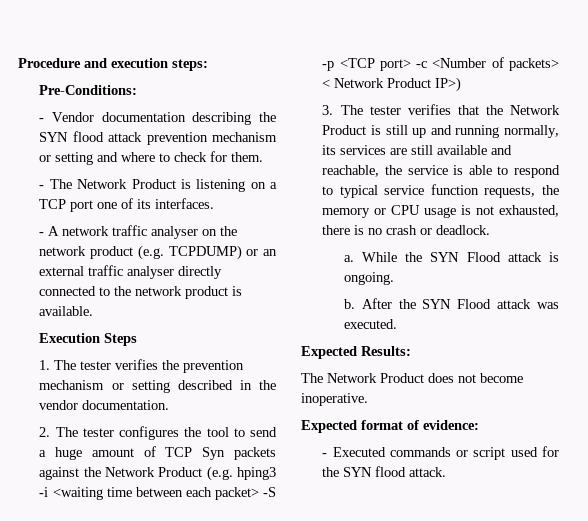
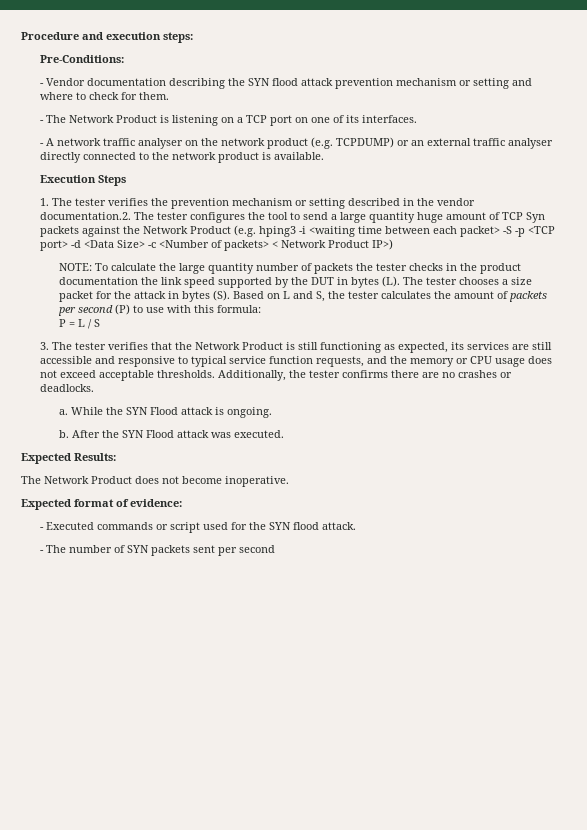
(94, 206) none -> [295,117,309,123] on
[82,400,170,410] [39,427,51,437] documentation. // 2. -> [40,212,132,220] documentation.2.
(47, 453) none -> [340,212,416,223] large quantity
(411, 65) none -> [71,240,146,248] -d <Data Size>
(462, 84) none -> [59,263,522,274] [59,276,533,288] [59,290,548,302] [58,304,262,316] [59,319,101,329] // NOTE: To calculate the large quantity number of packets the tester checks in the product documentation the link speed supported by the DUT in bytes (L). The tester chooses a size packet for the attack in bytes (S). Based on L and S, the tester calculates the amount of packets per second (P) to use with this formula: // P = L / S
[412,125,559,138] [322,145,513,155] [322,165,560,178] up and running normally, its services are still available and reachable, the service is able to respond -> [320,342,553,353] [40,356,176,367] functioning as expected, its services are still accessible and responsive
(536, 192) none -> [367,356,388,364] and
[461,205,559,217] [322,225,491,235] is not exhausted, there is no crash or deadlock. -> [528,356,553,364] [40,370,513,381] [40,384,95,392] does not exceed acceptable thresholds. Additionally, the tester confirms there are no crashes or deadlocks.
(447, 472) none -> [40,545,276,556] // - The number of SYN packets sent per second

